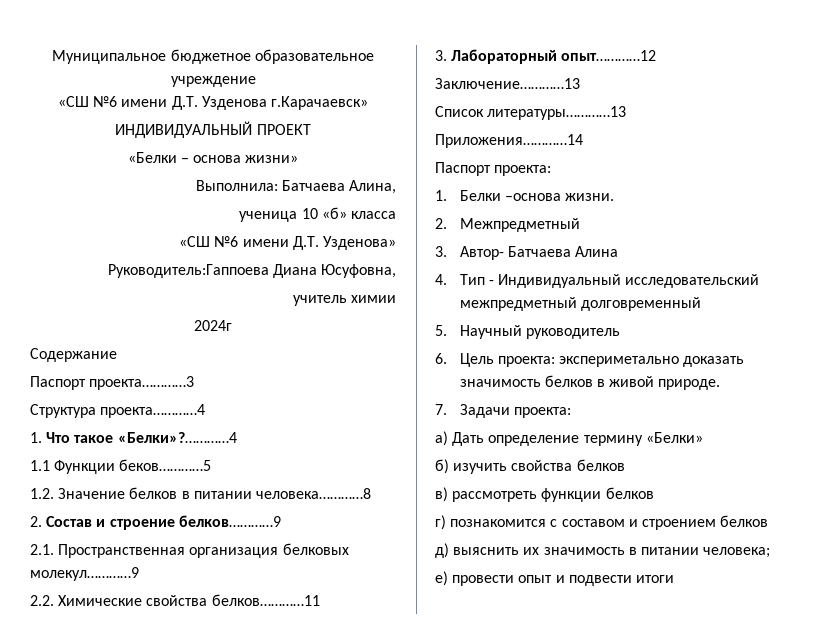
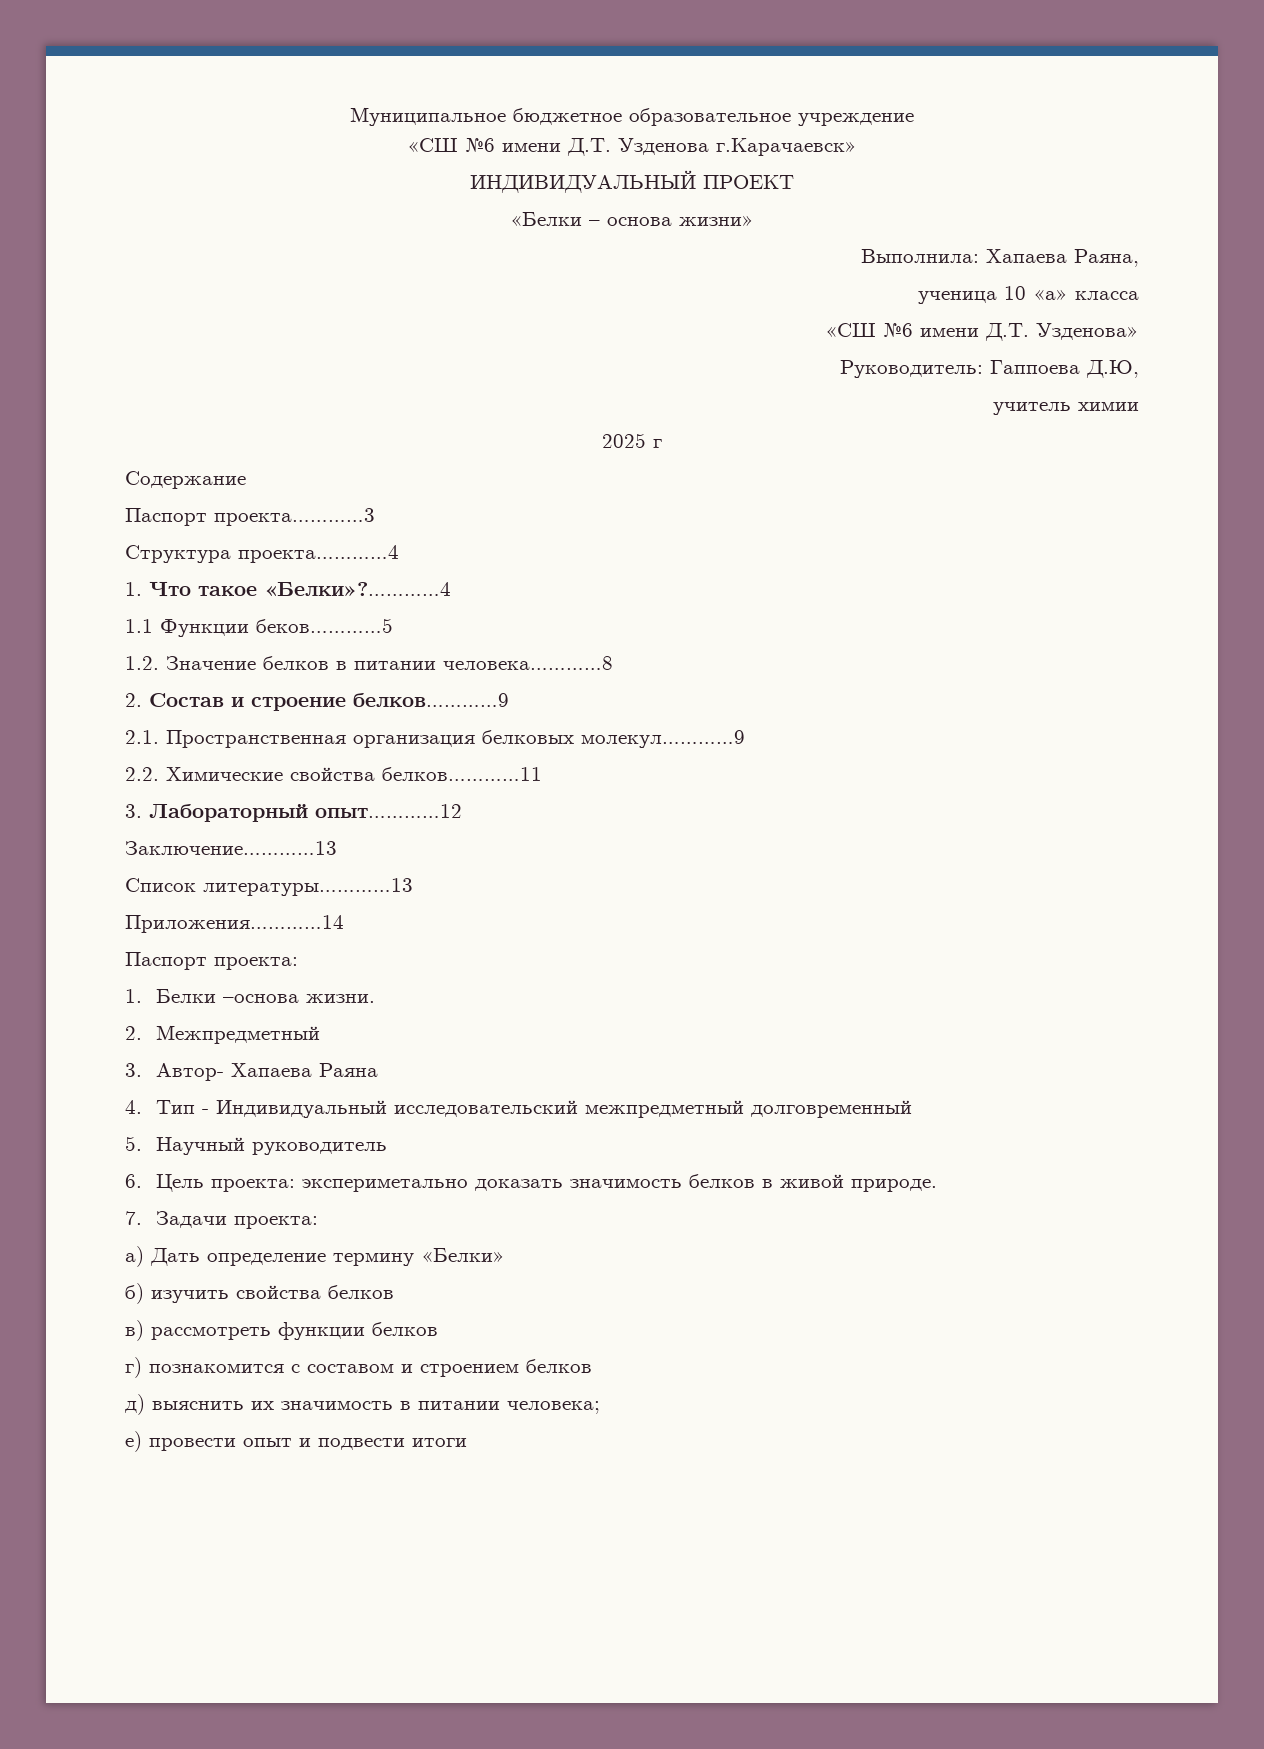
[281,180,396,194] Батчаева Алина, -> [986,249,1139,267] Хапаева Раяна,
[321,207,347,219] «б» -> [1033,289,1068,300] «а»
[107,264,396,278] Руководитель:Гаппоева Диана Юсуфовна, -> [840,360,1139,378] Руководитель: Гаппоева Д.Ю,
[194,320,232,331] 2024г -> [602,433,662,448] 2025 г
[507,246,618,257] Батчаева Алина -> [230,1063,378,1077] Хапаева Раяна

